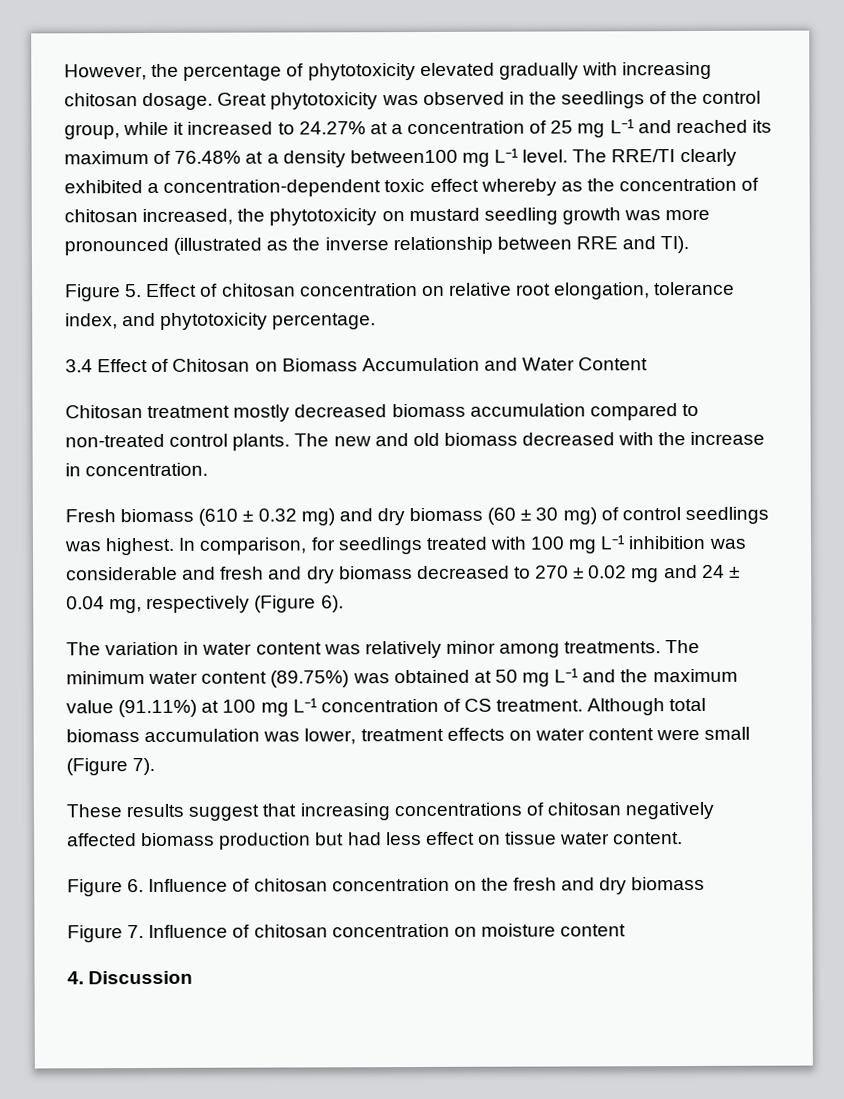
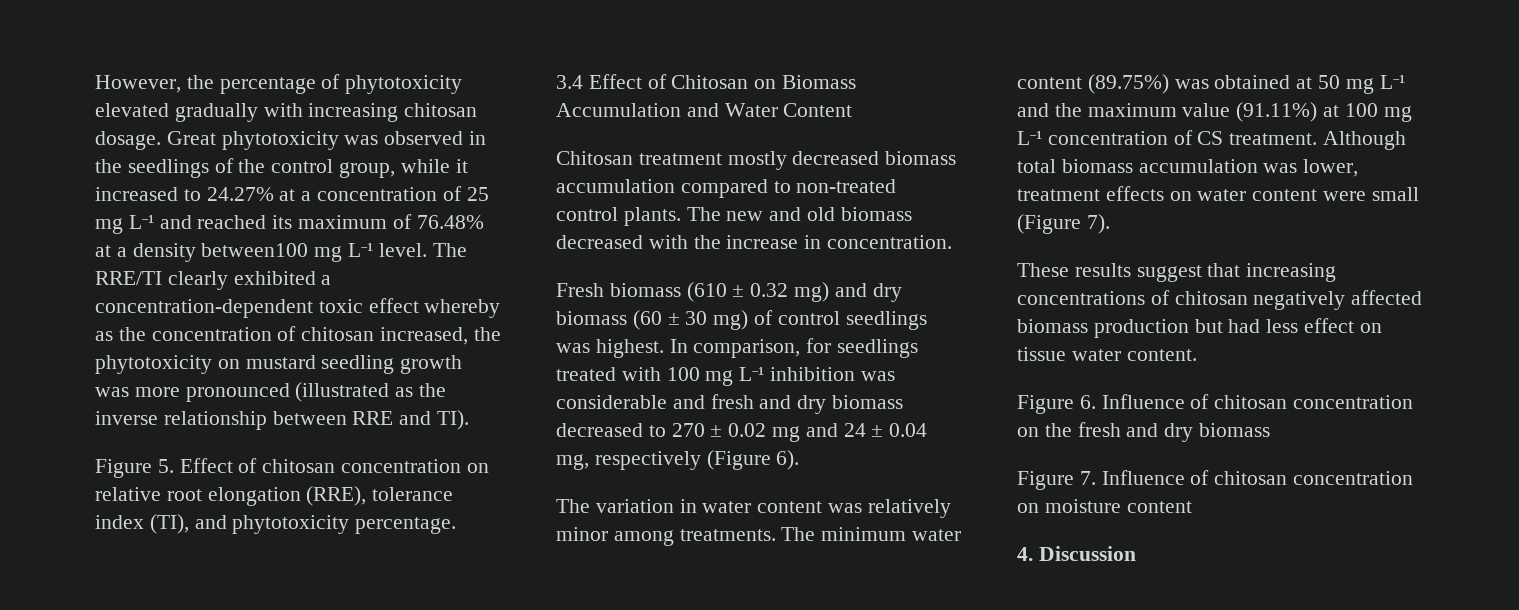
[554,281,736,300] [65,313,118,330] elongation, tolerance index, -> [207,486,454,506] [95,514,189,534] elongation (RRE), tolerance index (TI),

